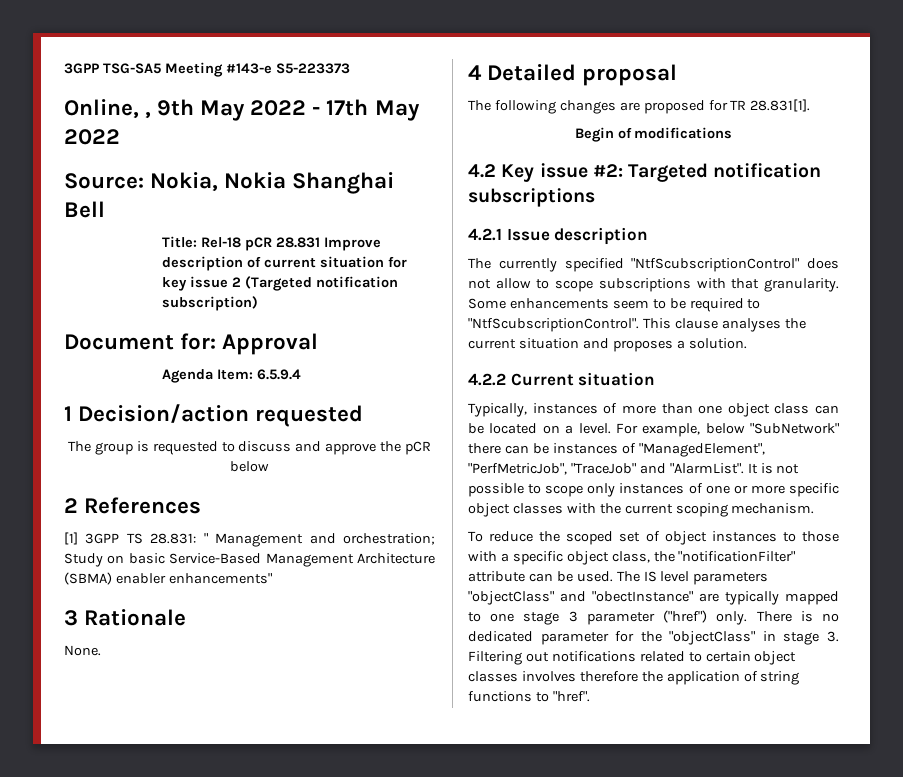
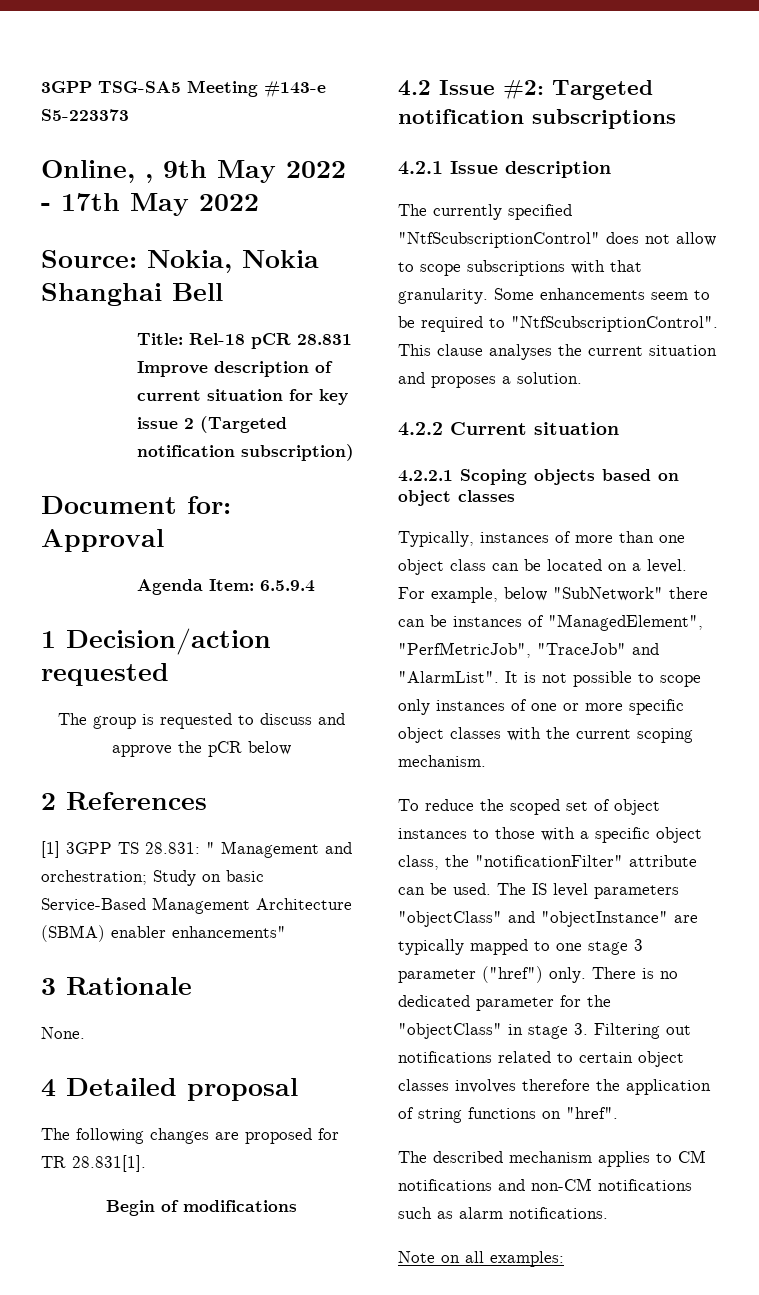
[501,163,588,182] Key issue -> [439,80,495,95] Issue
(656, 379) none -> [398,469,679,485] [398,490,515,506] // 4.2.2.1 Scoping objects based on object classes
[592,591,693,602] "obectInstance" -> [541,911,668,927] "objectInstance"
[535,691,590,702] to "href". -> [542,1107,618,1119] [398,1150,706,1167] [398,1178,692,1191] [398,1207,608,1219] [398,1251,564,1267] on "href". // The described mechanism applies to CM notifications and non-CM notifications such as alarm notifications. // Note on all examples:

